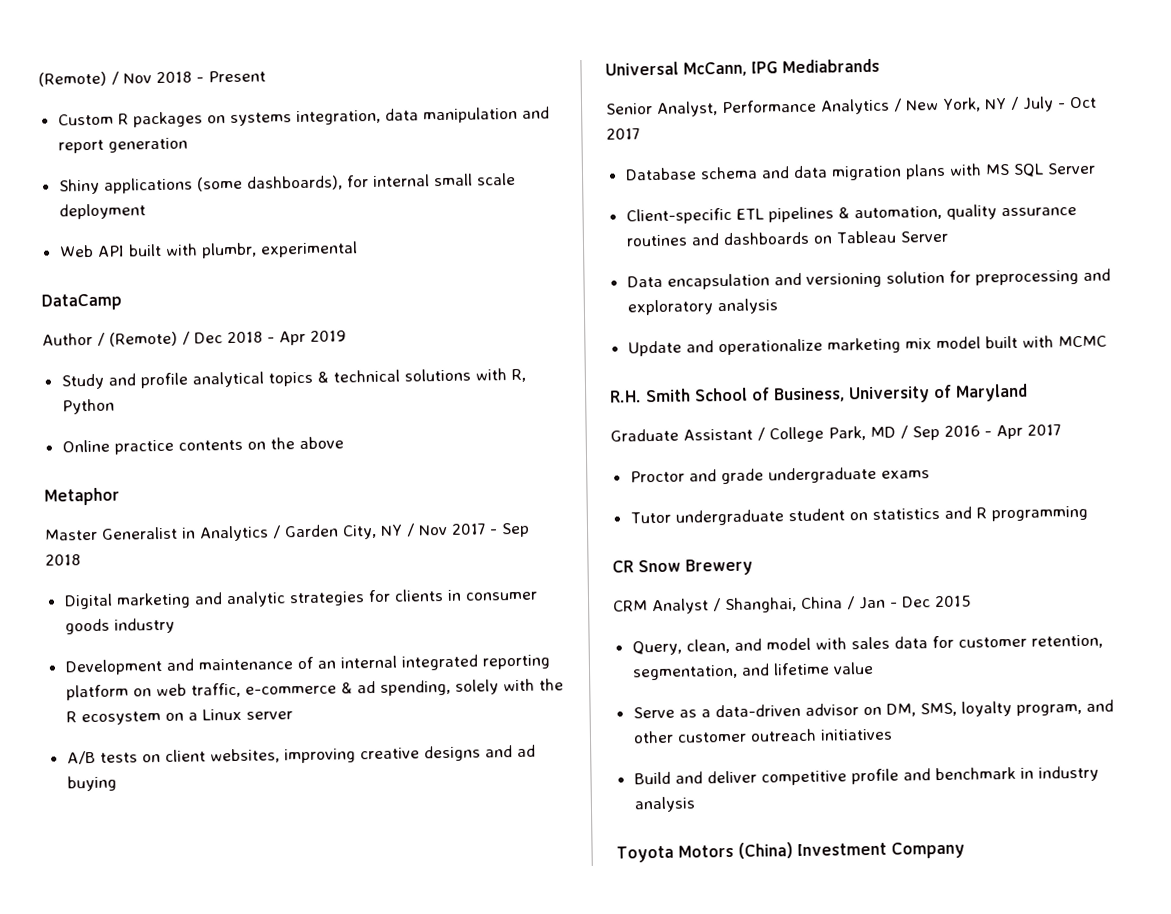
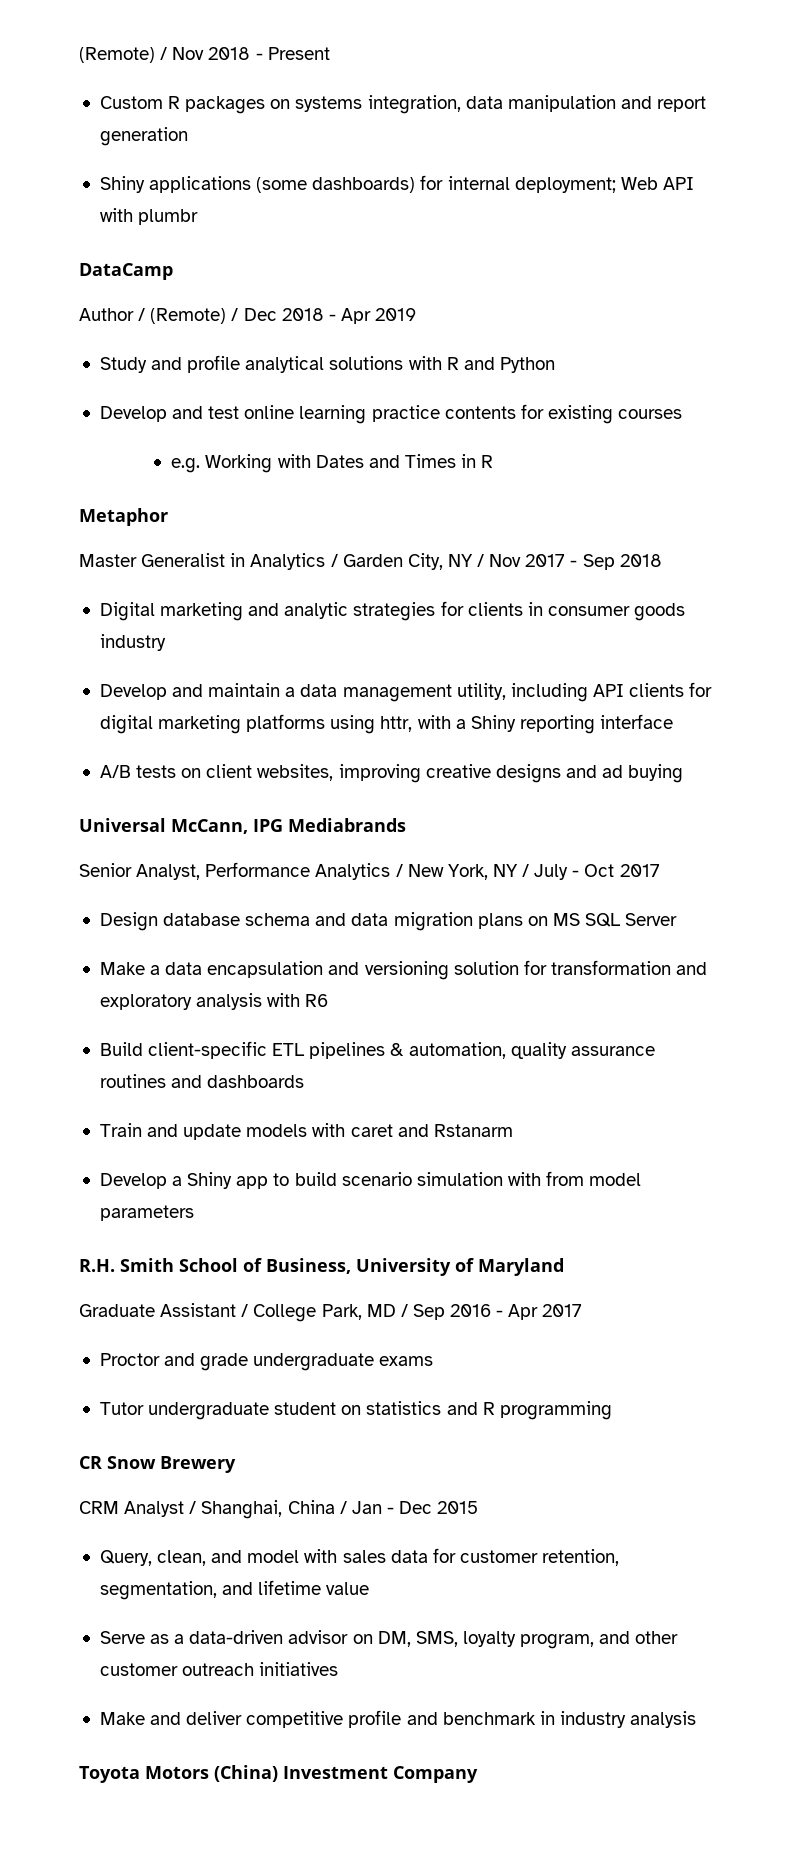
[246,175,343,191] dashboards), -> [312,177,416,193] dashboards)
[432,172,516,187] [58,203,146,220] [58,241,358,259] small scale deployment // Web API built with plumbr, experimental -> [514,177,694,193] [99,208,199,225] deployment; Web API with plumbr
[267,368,526,387] [61,398,115,415] [61,436,344,455] topics & technical solutions with R, Python // Online practice contents on the above -> [329,356,555,373] [99,404,683,424] [171,454,494,473] solutions with R and Python // Develop and test online learning practice contents for existing courses // e.g. Working with Dates and Times in R
[64,654,550,676] [65,678,564,701] [65,708,293,726] Development and maintenance of an internal integrated reporting platform on web traffic, e-commerce & ad spending, solely with the R ecosystem on a Linux server -> [99,682,713,702] [99,714,674,734] Develop and maintain a data management utility, including API clients for digital marketing platforms using httr, with a Shiny reporting interface
[624,167,697,181] Database -> [99,912,241,931] Design database
[948,163,982,176] with -> [527,916,548,926] on
[625,207,732,225] Client-specific -> [99,960,708,980] [99,993,329,1010] [99,1041,268,1059] Make a data encapsulation and versioning solution for transformation and exploratory analysis with R6 // Build client-specific
[812,230,948,244] [626,268,1111,290] [626,298,778,316] [627,335,1107,357] on Tableau Server // Data encapsulation and versioning solution for preprocessing and exploratory analysis // Update and operationalize marketing mix model built with MCMC -> [99,1123,513,1140] [99,1171,642,1189] [99,1205,194,1221] // Train and update models with caret and Rstanarm // Develop a Shiny app to build scenario simulation with from model parameters
[633,771,671,785] Build -> [99,1712,145,1725] Make

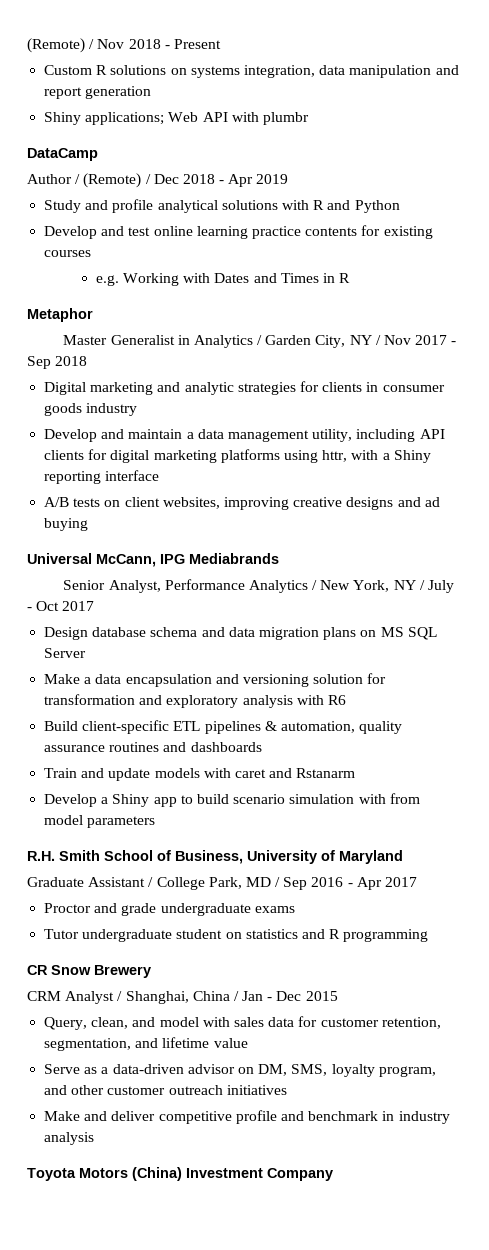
[185,96,266,114] packages -> [110,65,167,75] solutions
[149,175,616,193] applications (some dashboards) for internal deployment; -> [85,112,165,125] applications;

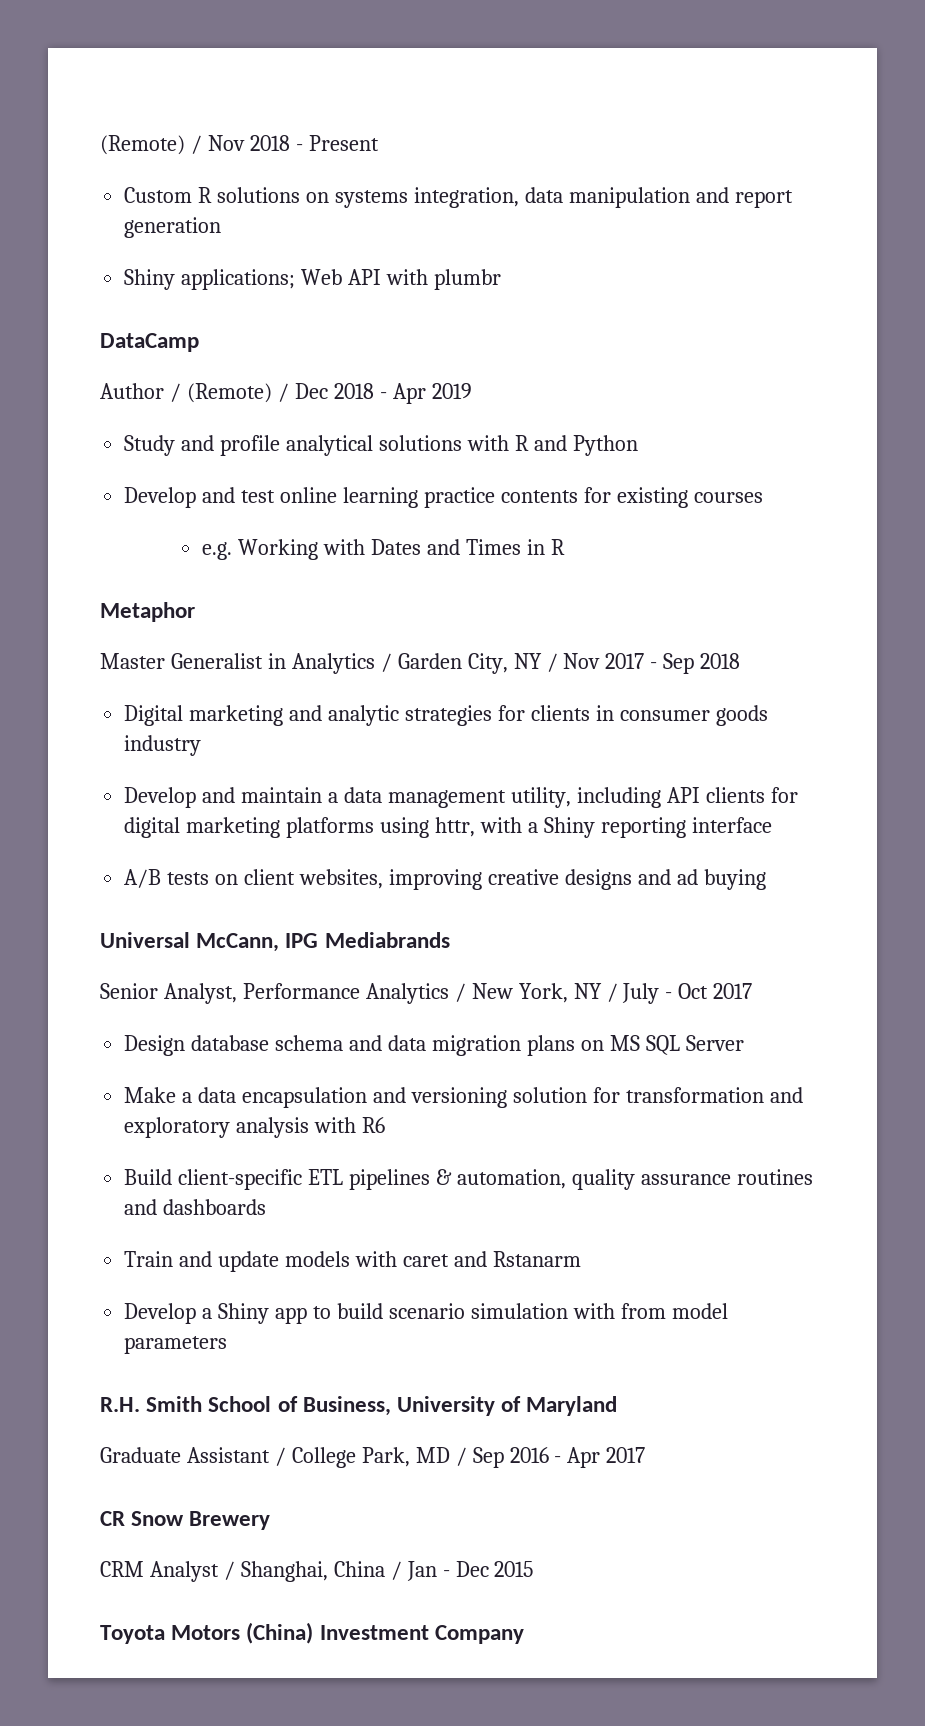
[44,903,295,916] [44,929,429,942] // Proctor and grade undergraduate exams // Tutor undergraduate student on statistics and R programming -> (646, 1455) none
[44,1016,441,1030] [44,1037,248,1051] [44,1064,436,1077] [44,1085,287,1095] [44,1110,450,1124] [44,1132,95,1145] // Query, clean, and model with sales data for customer retention, segmentation, and lifetime value // Serve as a data-driven advisor on DM, SMS, loyalty program, and other customer outreach initiatives // Make and deliver competitive profile and benchmark in industry analysis -> (534, 1569) none

